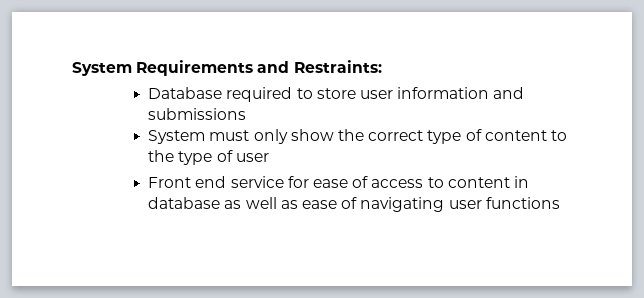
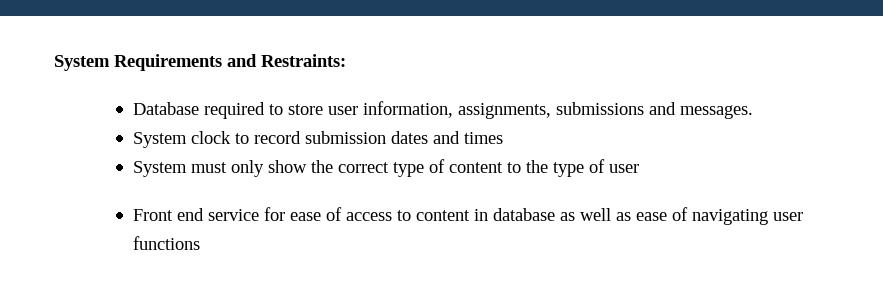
[397,87,525,99] [148,108,247,120] information and submissions -> [362,101,753,119] [132,131,503,148] information, assignments, submissions and messages. // System clock to record submission dates and times

